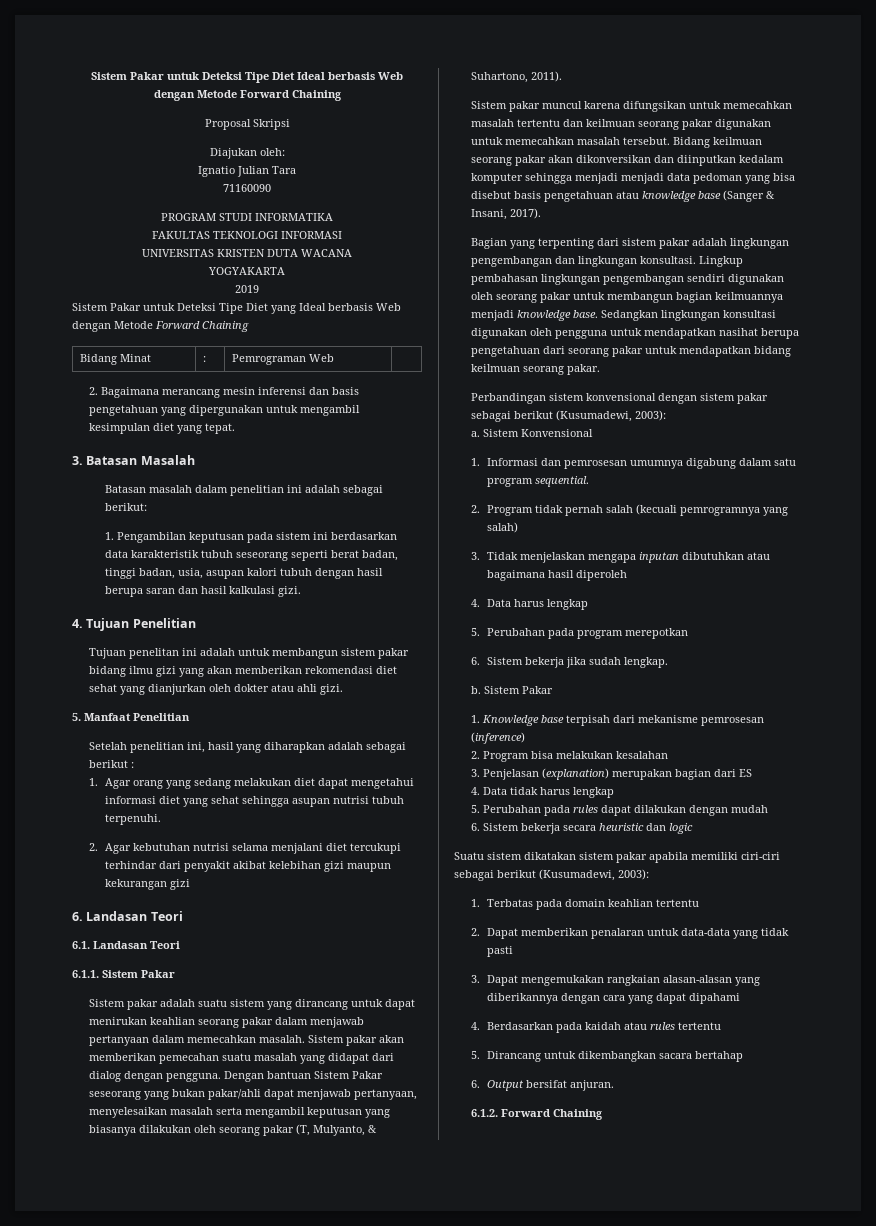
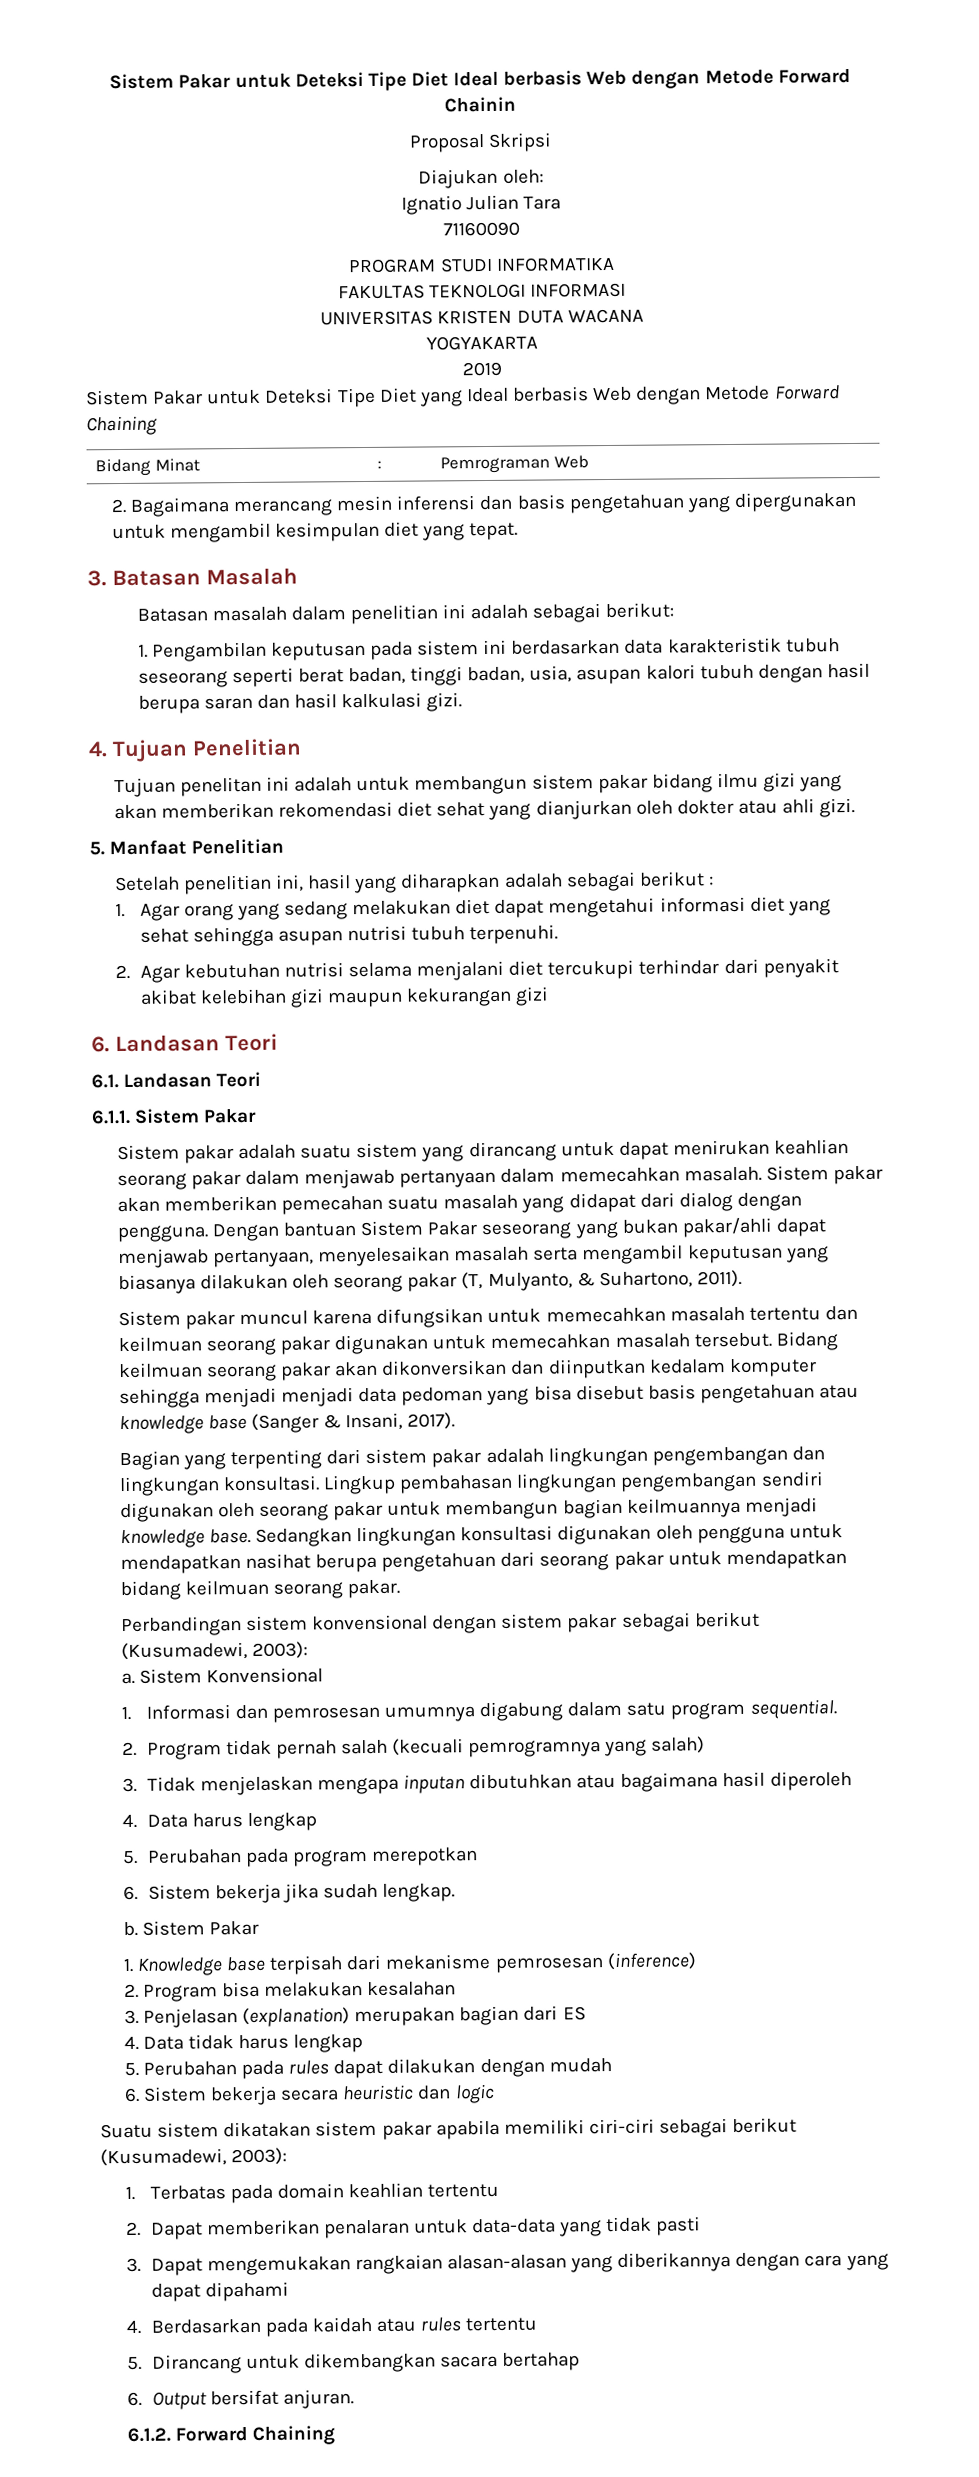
[291,90,342,101] Chaining -> [444,96,516,113] Chainin

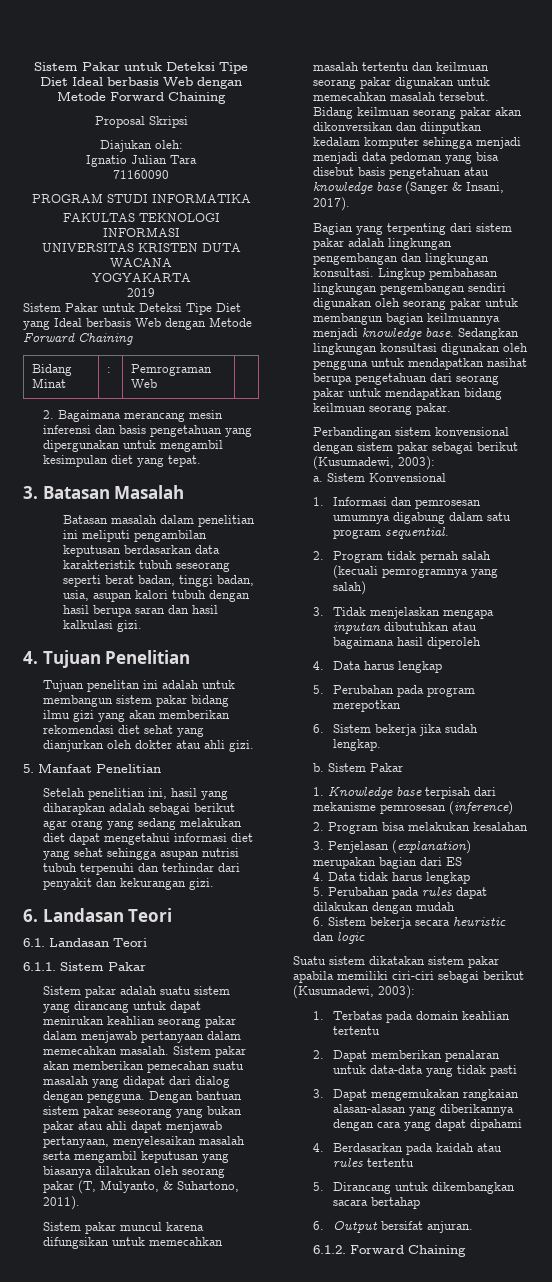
[444,96,516,113] Chainin -> [168,92,226,104] Chaining
[470,602,675,623] [137,639,508,662] adalah sebagai berikut: // 1. Pengambilan keputusan pada sistem ini -> [82,530,208,542] [63,545,122,557] meliputi pengambilan keputusan
[708,876,714,886] [114,903,180,921] : // 1. Agar -> [43,820,68,830] agar
[469,924,559,945] [114,958,839,983] [139,986,550,1008] terpenuhi. // 2. Agar kebutuhan nutrisi selama menjalani diet tercukupi terhindar dari penyakit akibat kelebihan gizi maupun kekurangan gizi -> [80,863,241,875] [43,878,215,890] terpenuhi dan terhindar dari penyakit dan kekurangan gizi.
[360,1220,478,1237] Sistem Pakar -> [43,1106,115,1118] sistem pakar
[681,1217,772,1238] pakar/ahli -> [43,1121,128,1133] pakar atau ahli

